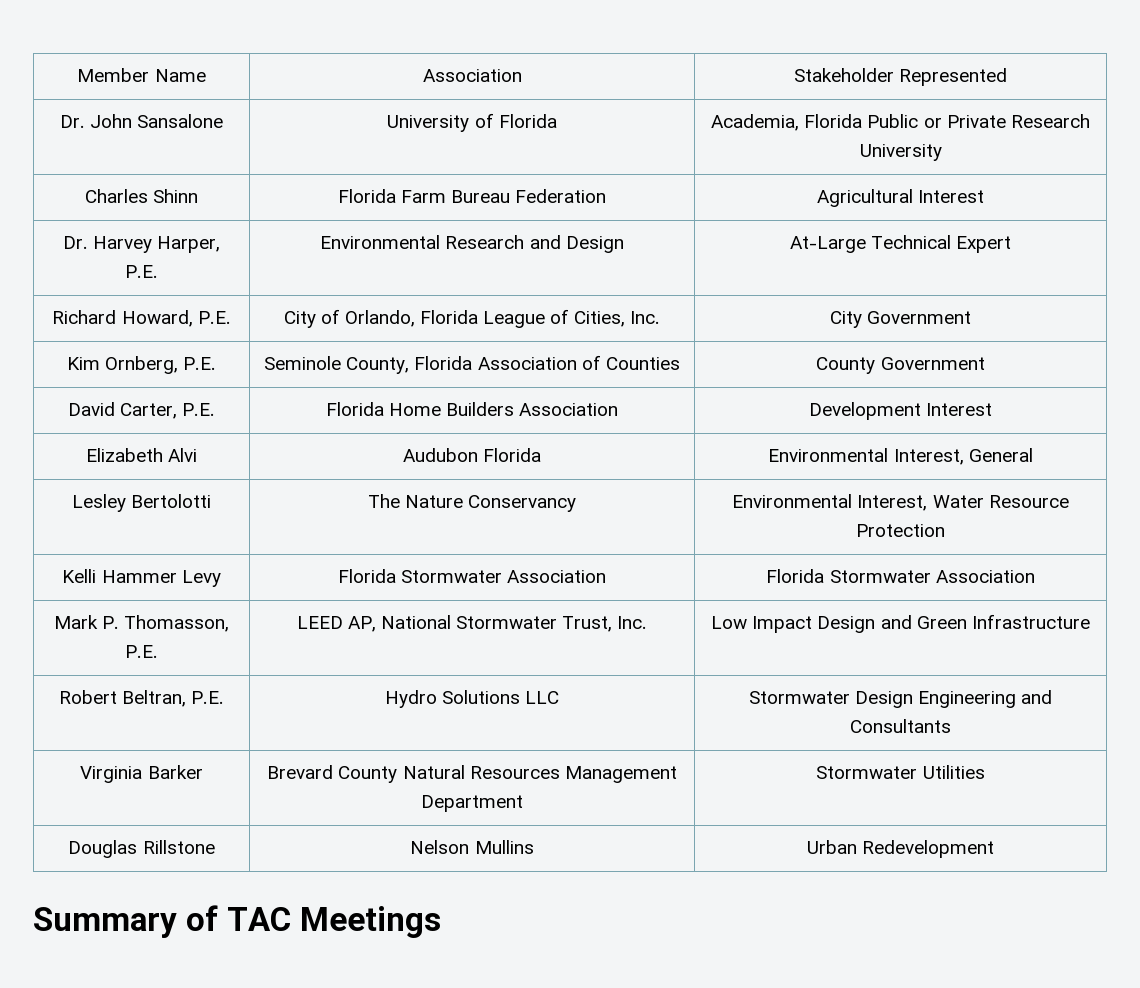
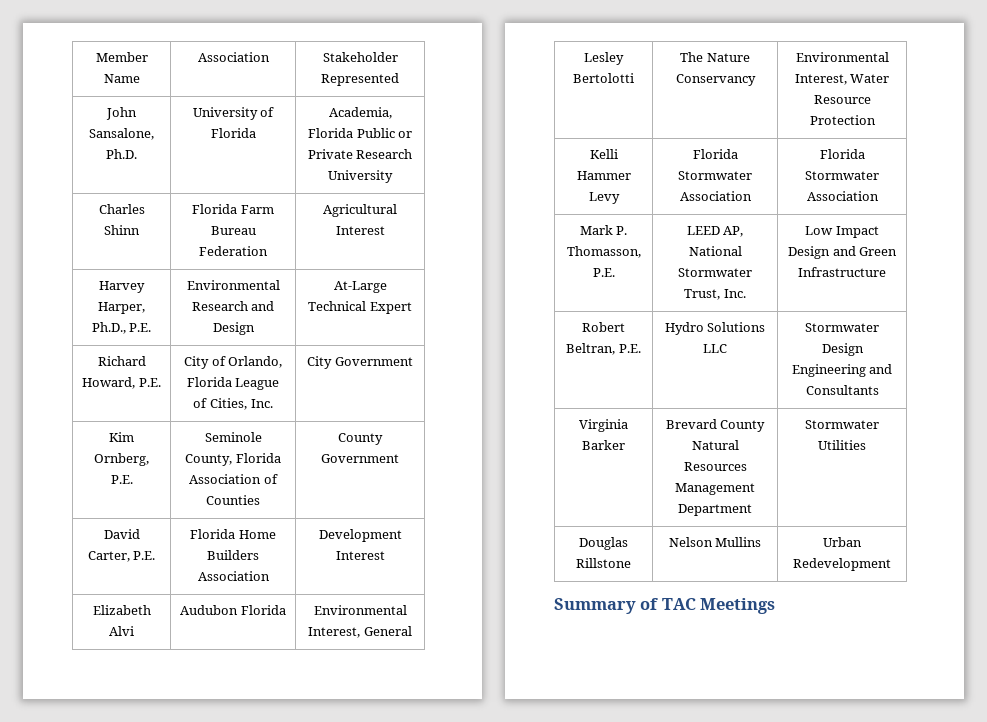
[59,114,224,128] Dr. John Sansalone -> [106,107,137,120] [89,128,154,140] [106,149,137,159] John Sansalone, Ph.D.
[62,236,88,249] Dr. -> (385, 230) none
(221, 244) none -> [91,322,126,334] Ph.D.,

